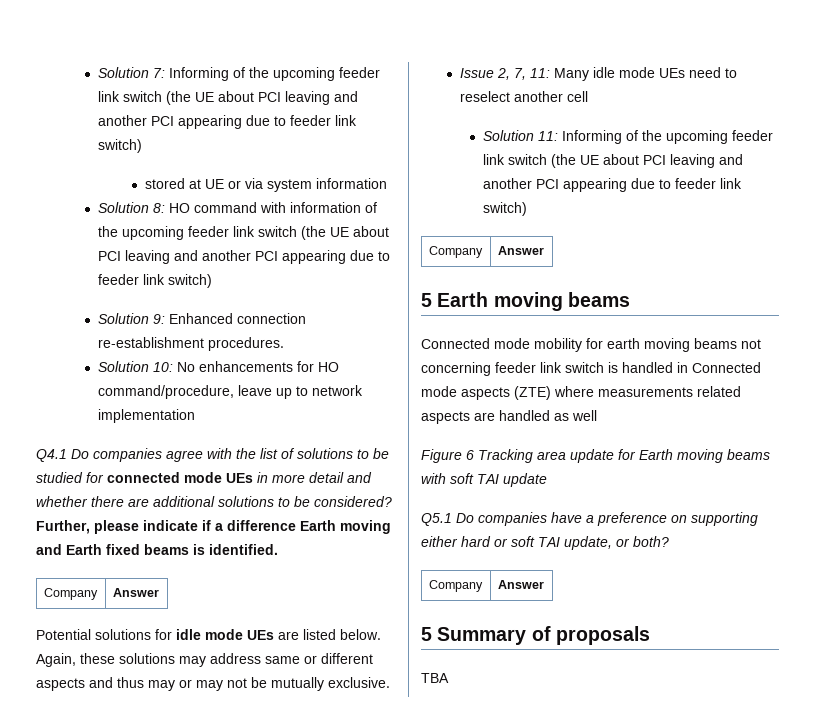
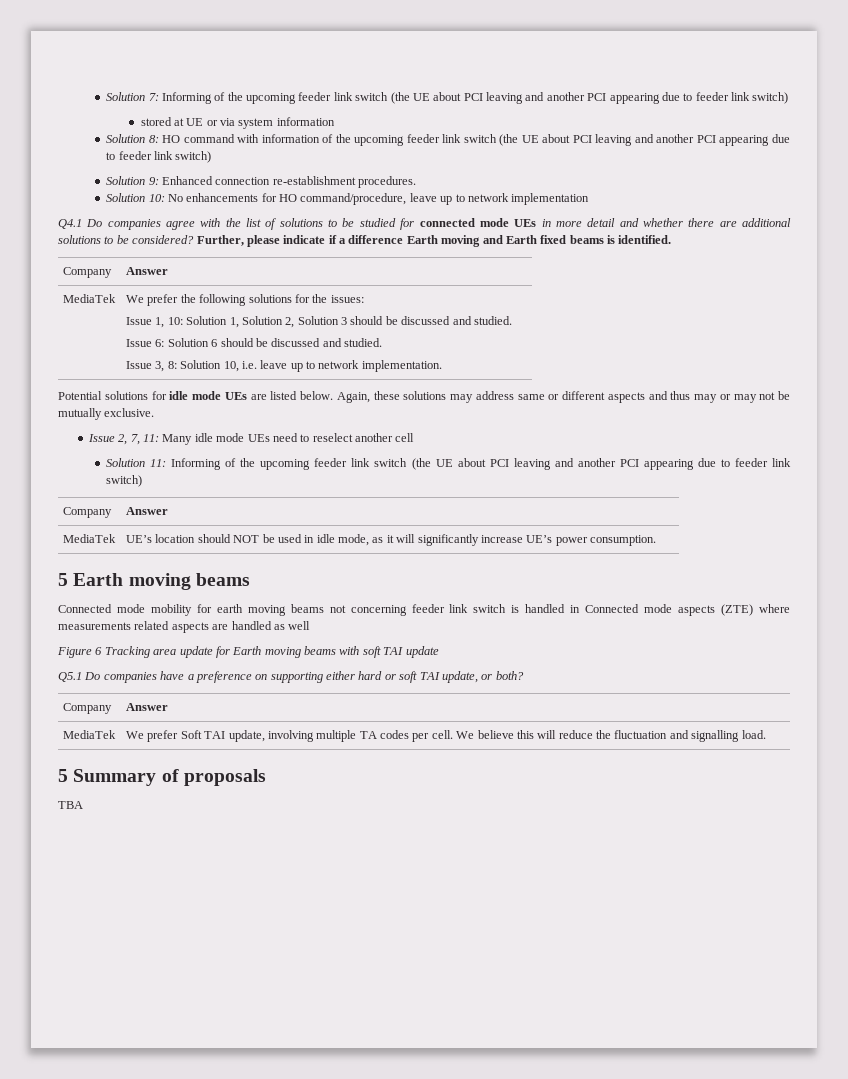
(159, 592) none -> [63,294,117,303] [126,294,364,306] [126,316,512,328] [126,338,383,347] [126,360,442,372] // MediaTek | We prefer the following solutions for the issues: // Issue 1, 10: Solution 1, Solution 2, Solution 3 should be discussed and studied. // Issue 6: Solution 6 should be discussed and studied. // Issue 3, 8: Solution 10, i.e. leave up to network implementation.
(544, 250) none -> [63,534,117,543] [126,534,657,546] // MediaTek | UE’s location should NOT be used in idle mode, as it will significantly increase UE’s power consumption.
(544, 584) none -> [63,730,117,739] [126,730,766,742] // MediaTek | We prefer Soft TAI update, involving multiple TA codes per cell. We believe this will reduce the fluctuation and signalling load.

